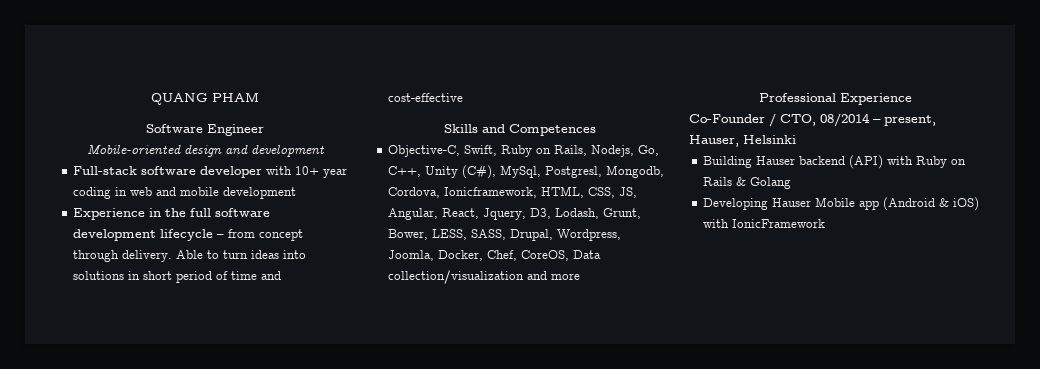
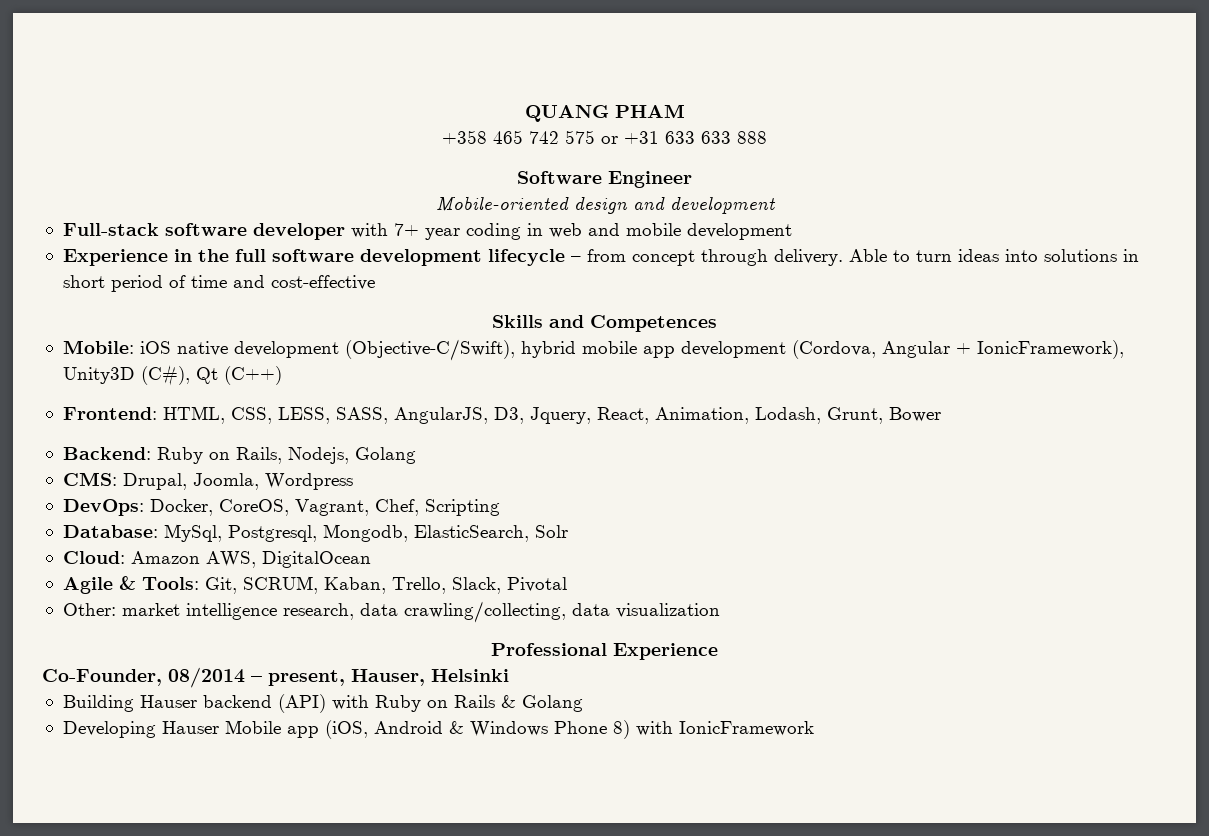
(259, 97) none -> [442,130,767,144] // +358 465 742 575 or +31 633 633 888
[295,166,320,175] 10+ -> [393,223,419,236] 7+
[388,145,660,157] [388,165,665,179] [388,186,638,198] [388,208,642,220] [388,229,622,241] [388,250,602,261] [388,270,581,284] Objective-C, Swift, Ruby on Rails, Nodejs, Go, C++, Unity (C#), MySql, Postgresl, Mongodb, Cordova, Ionicframework, HTML, CSS, JS, Angular, React, Jquery, D3, Lodash, Grunt, Bower, LESS, SASS, Drupal, Wordpress, Joomla, Docker, Chef, CoreOS, Data collection/visualization and more -> [62,339,1124,361] [62,365,282,386] [62,406,941,424] [62,447,416,464] [62,472,353,490] [62,499,500,516] [62,524,568,542] [62,551,371,568] [62,576,567,594] [62,601,720,623] Mobile: iOS native development (Objective-C/Swift), hybrid mobile app development (Cordova, Angular + IonicFramework), Unity3D (C#), Qt (C++) // Frontend: HTML, CSS, LESS, SASS, AngularJS, D3, Jquery, React, Animation, Lodash, Grunt, Bower // Backend: Ruby on Rails, Nodejs, Golang // CMS: Drupal, Joomla, Wordpress // DevOps: Docker, CoreOS, Vagrant, Chef, Scripting // Database: MySql, Postgresql, Mongodb, ElasticSearch, Solr // Cloud: Amazon AWS, DigitalOcean // Agile & Tools: Git, SCRUM, Kaban, Trello, Slack, Pivotal // Other: market intelligence research, data crawling/collecting, data visualization
[689,113,816,127] Co-Founder / CTO, -> [42,669,162,686] Co-Founder,
[883,197,980,211] (Android & iOS) -> [324,720,630,739] (iOS, Android & Windows Phone 8)

